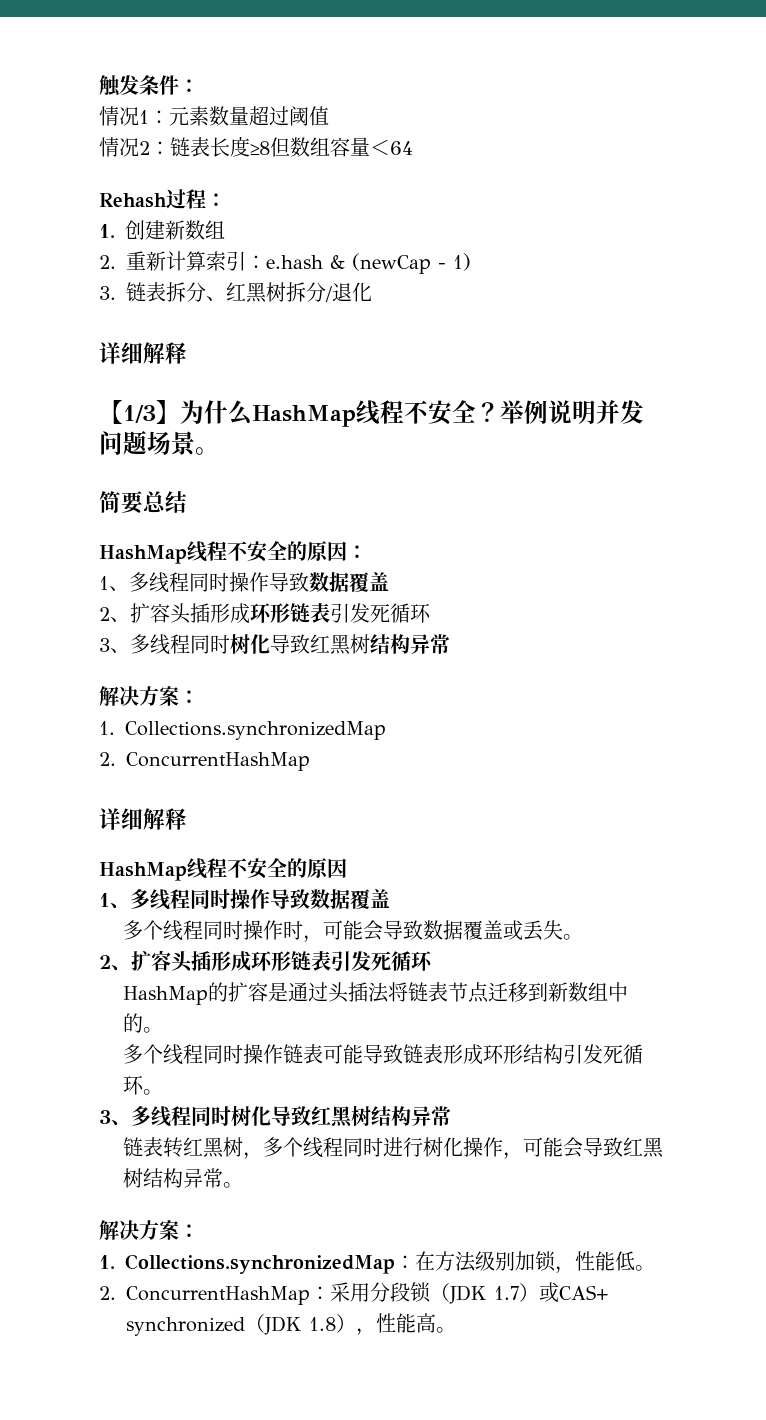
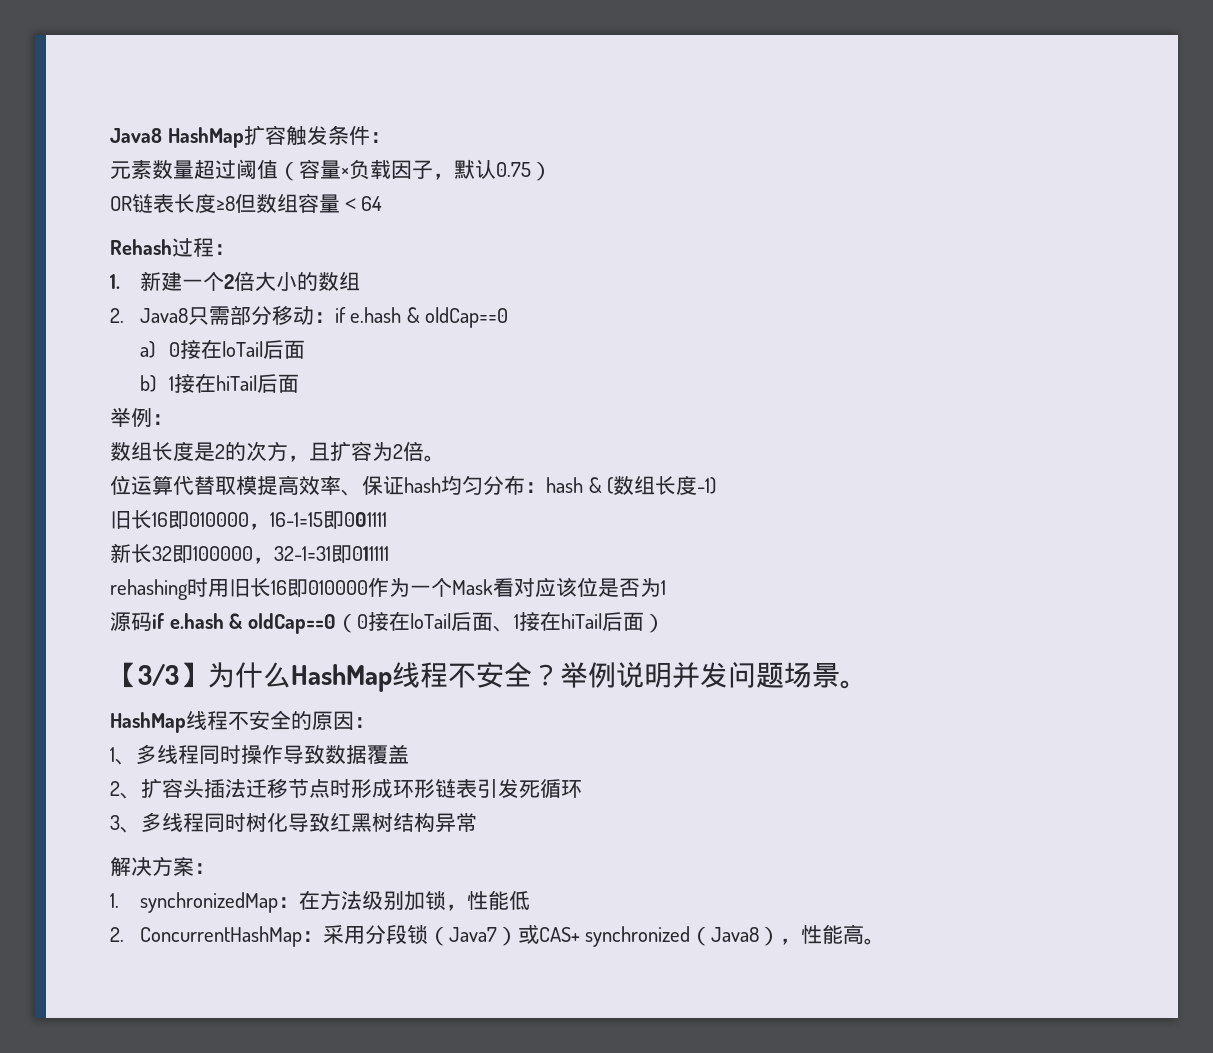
(99, 86) none -> [110,125,286,148] Java8 HashMap扩容
[99,106,169,126] 情况1： -> (391, 137) none
[99,137,170,157] // 情况2： -> [278,159,552,181] [110,196,132,211] （容量×负载因子，默认0.75） // OR
[125,220,225,240] [99,251,471,274] [99,282,372,303] [99,342,187,364] 创建新数组 // 2.重新计算索引：e.hash & (newCap - 1) // 3.链表拆分、红黑树拆分/退化 // 详细解释 -> [139,271,360,291] [110,305,509,328] [139,339,306,359] [139,373,300,393] [110,407,173,428] [110,441,445,462] [110,475,717,496] [110,510,387,530] [110,543,389,564] [110,577,666,600] [110,611,665,634] 新建一个2倍大小的数组 // 2. Java8只需部分移动：if e.hash & oldCap==0 // a) 0接在loTail后面 // b) 1接在hiTail后面 // 举例： // 数组长度是2的次方，且扩容为2倍。 // 位运算代替取模提高效率、保证hash均匀分布：hash & (数组长度-1) // 旧长16即010000，16-1=15即001111 // 新长32即100000，32-1=31即011111 // rehashing时用旧长16即010000作为一个Mask看对应该位是否为1 // 源码if e.hash & oldCap==0（0接在loTail后面、1接在hiTail后面）
[123,405,156,423] 1/3 -> [138,664,179,686] 3/3
[99,491,187,514] // 简要总结 -> (868, 684) none
(210, 613) none -> [225,778,351,798] 法迁移节点时
[125,721,386,740] [99,752,310,771] [99,808,187,830] [99,858,347,881] [99,889,390,910] [123,920,584,943] [99,950,433,972] [123,982,629,1005] [123,1013,164,1033] [123,1044,644,1065] [123,1075,164,1095] [99,1106,451,1128] [123,1137,665,1160] [123,1168,244,1188] [99,1220,199,1240] [99,1254,395,1274] Collections.synchronizedMap // 2. ConcurrentHashMap // 详细解释 // HashMap线程不安全的原因 // 1、多线程同时操作导致数据覆盖 // 多个线程同时操作时，可能会导致数据覆盖或丢失。 // 2、扩容头插形成环形链表引发死循环 // HashMap的扩容是通过头插法将链表节点迁移到新数组中的。 // 多个线程同时操作链表可能导致链表形成环形结构引发死循环。 // 3、多线程同时树化导致红黑树结构异常 // 链表转红黑树，多个线程同时进行树化操作，可能会导致红黑树结构异常。 // 解决方案： // 1. Collections.synchronizedMap -> [139,892,278,913] synchronizedMap
[635,1265,655,1271] 。 -> (530, 900) none
[449,1285,519,1304] JDK 1.7 -> [448,927,497,942] Java7
[264,1316,336,1335] JDK 1.8 -> [711,927,760,942] Java8

